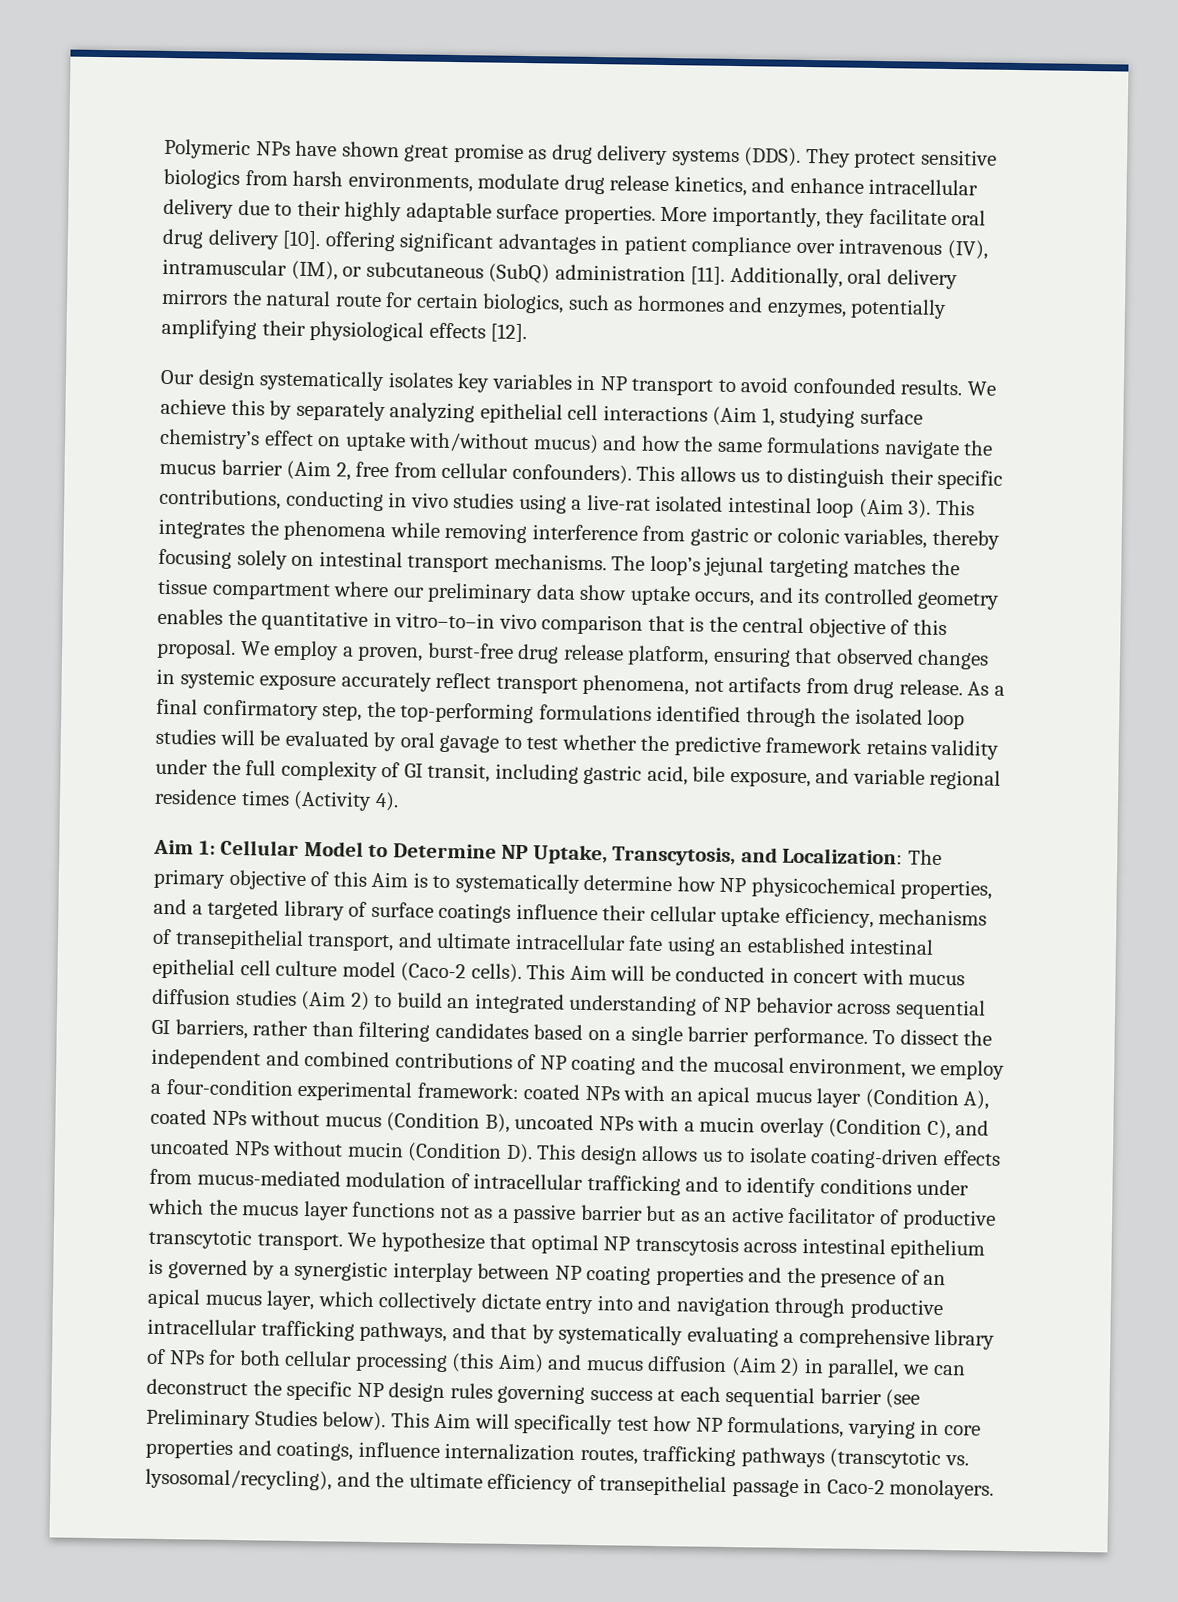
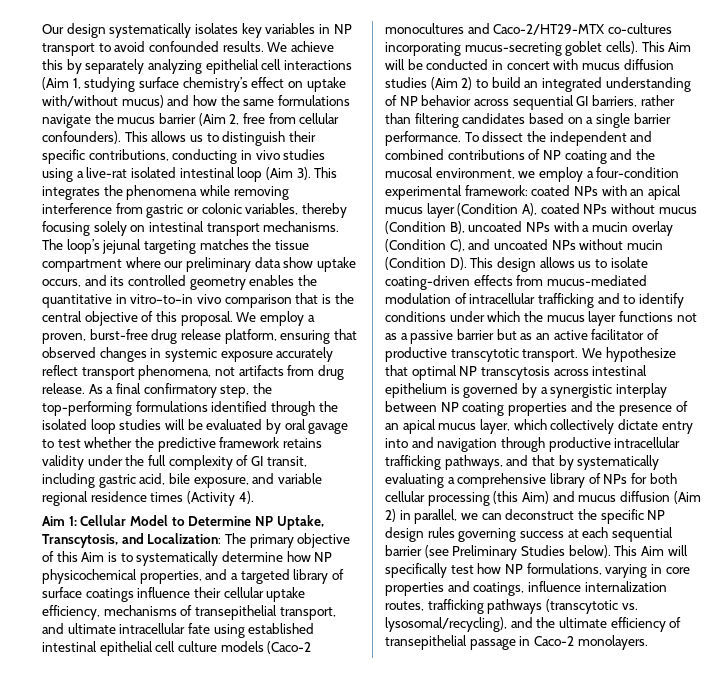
[164,138,997,169] [163,168,979,197] [163,198,987,228] [162,228,988,260] [162,258,958,290] [161,288,948,320] [161,318,528,343] Polymeric NPs have shown great promise as drug delivery systems (DDS). They protect sensitive biologics from harsh environments, modulate drug release kinetics, and enhance intracellular delivery due to their highly adaptable surface properties. More importantly, they facilitate oral drug delivery [10]. offering significant advantages in patient compliance over intravenous (IV), intramuscular (IM), or subcutaneous (SubQ) administration [11]. Additionally, oral delivery mirrors the natural route for certain biologics, such as hormones and enzymes, potentially amplifying their physiological effects [12]. // -> (42, 29) none
[719,941,744,953] an -> (245, 631) none
[341,961,467,983] model (Caco-2 -> [220,641,312,654] [385,23,672,35] [385,41,603,56] models (Caco-2 monocultures and Caco-2/HT29-MTX co-cultures incorporating mucus-secreting goblet

